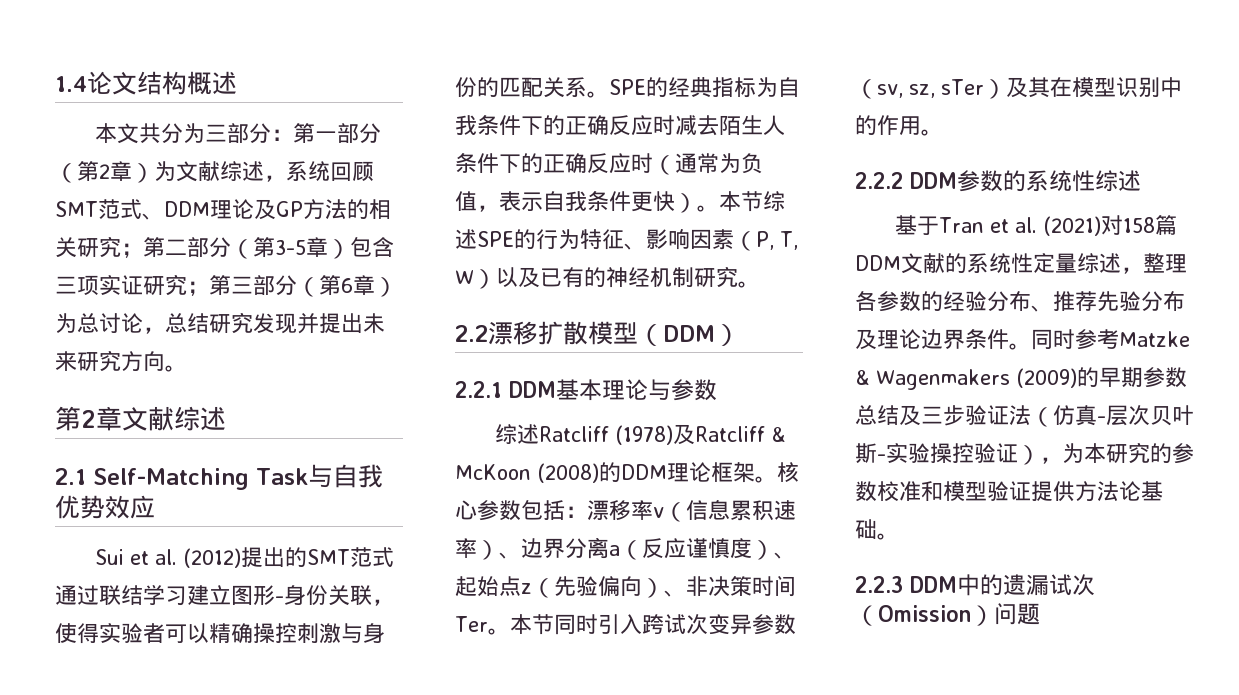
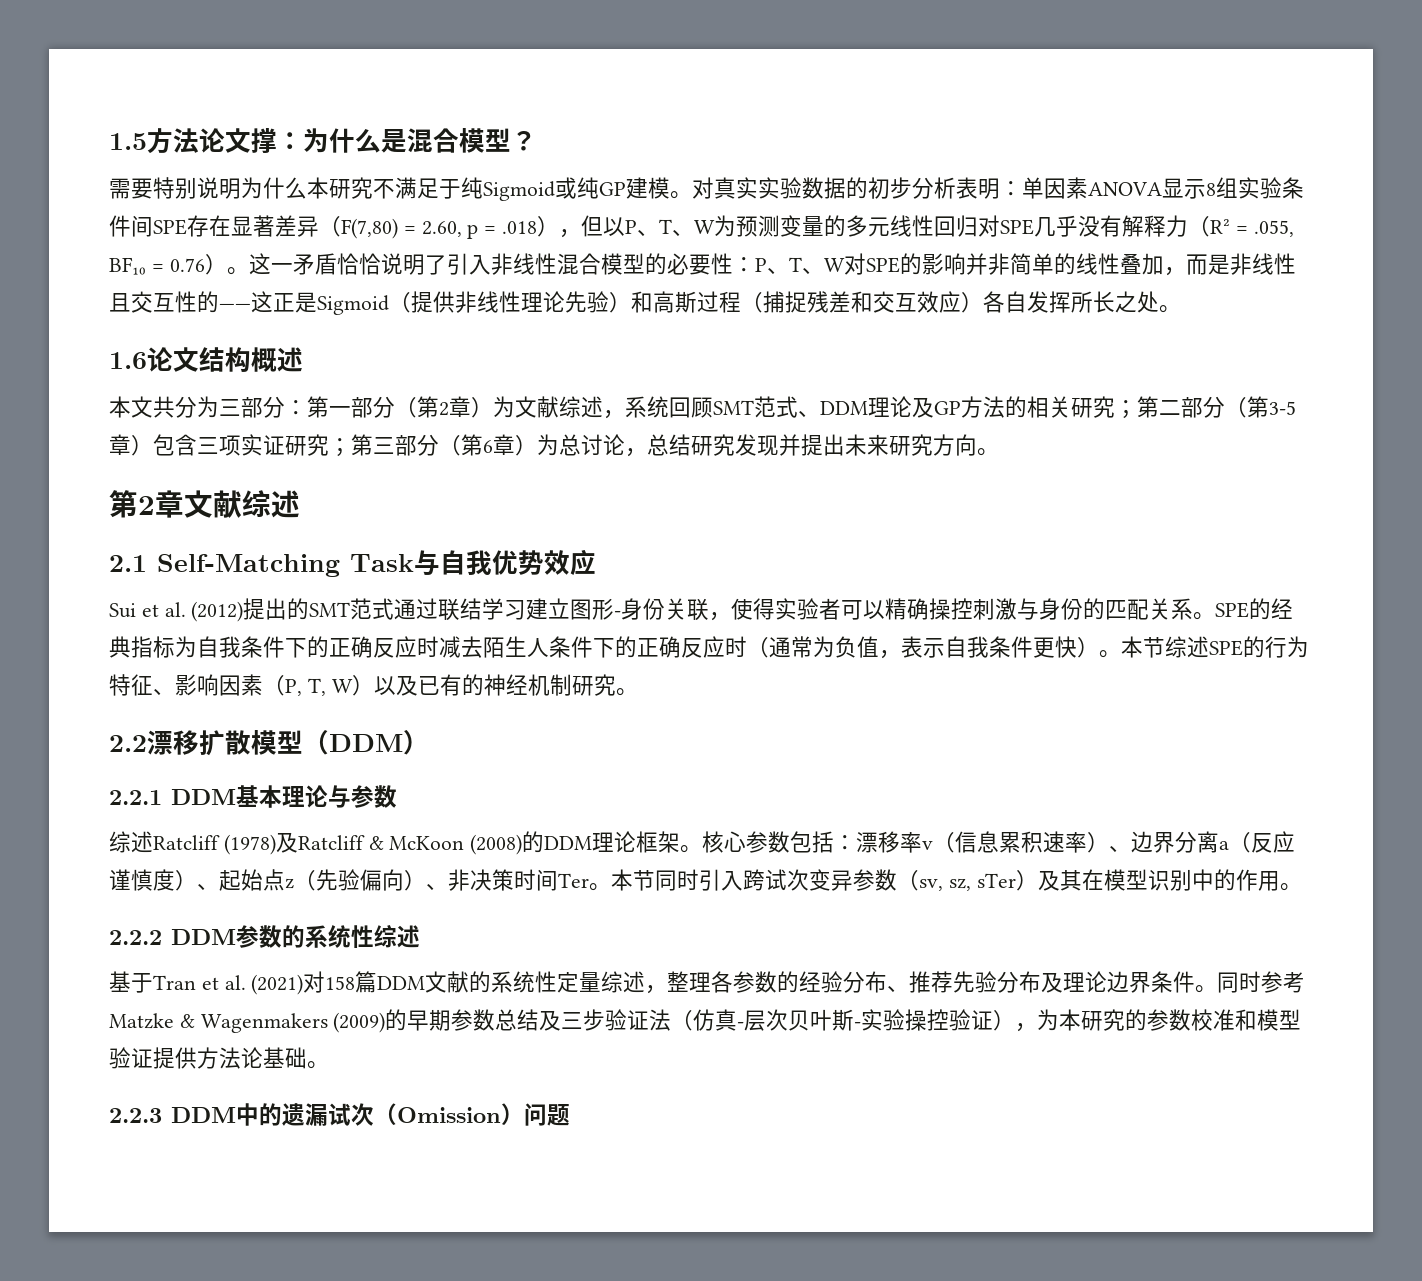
[55,76,87,92] 1.4 -> [109,128,537,154] [109,177,1304,201] [109,215,1294,239] [109,253,1296,276] [109,291,1181,315] [109,352,147,369] 1.5方法论文撑：为什么是混合模型？ // 需要特别说明为什么本研究不满足于纯Sigmoid或纯GP建模。对真实实验数据的初步分析表明：单因素ANOVA显示8组实验条件间SPE存在显著差异（F(7,80) = 2.60, p = .018），但以P、T、W为预测变量的多元线性回归对SPE几乎没有解释力（R² = .055, BF₁₀ = 0.76）。这一矛盾恰恰说明了引入非线性混合模型的必要性：P、T、W对SPE的影响并非简单的线性叠加，而是非线性且交互性的——这正是Sigmoid（提供非线性理论先验）和高斯过程（捕捉残差和交互效应）各自发挥所长之处。 // 1.6

